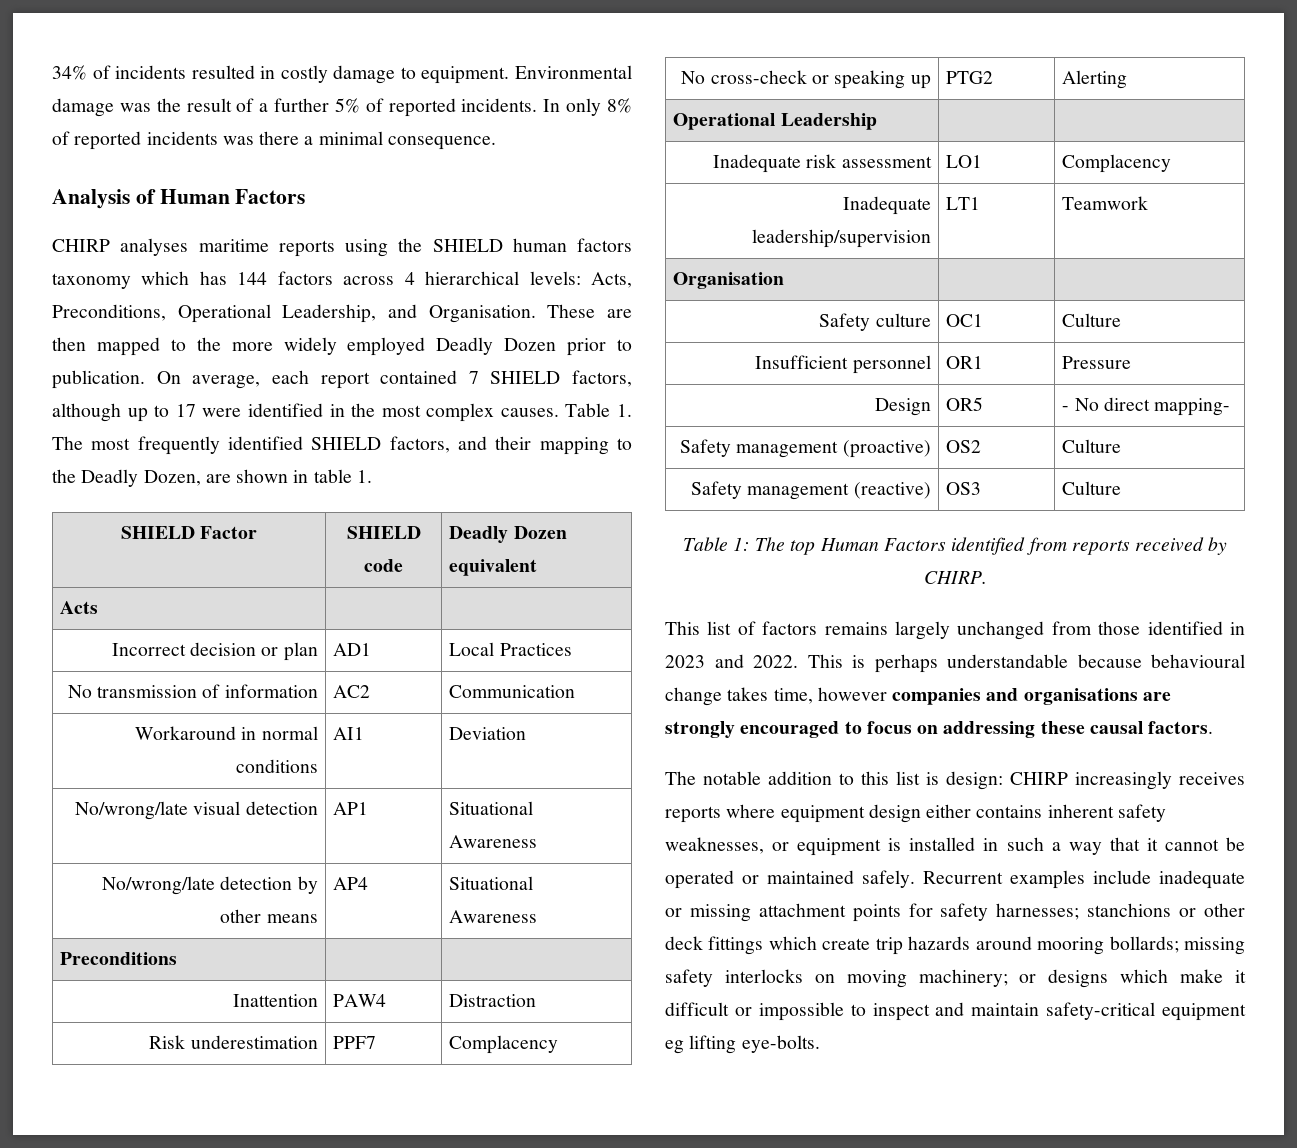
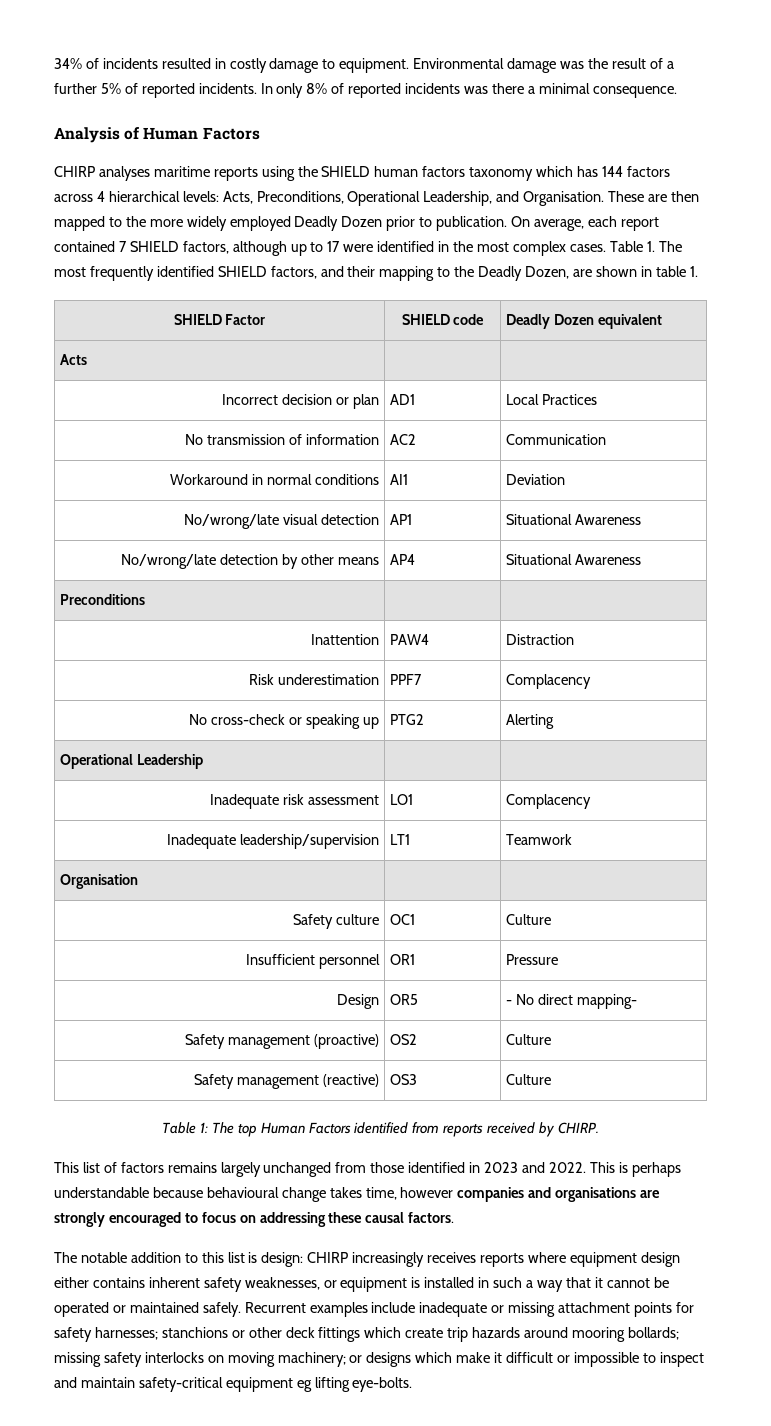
[500,408,559,417] causes. -> [569,244,606,252] cases.

